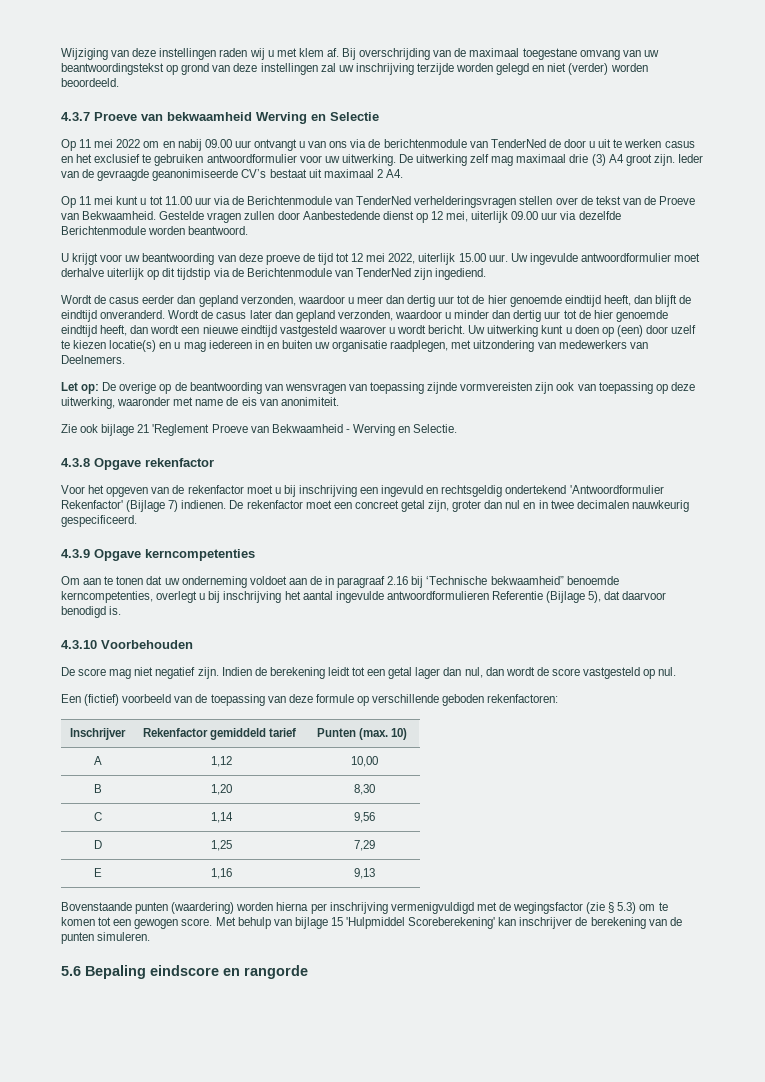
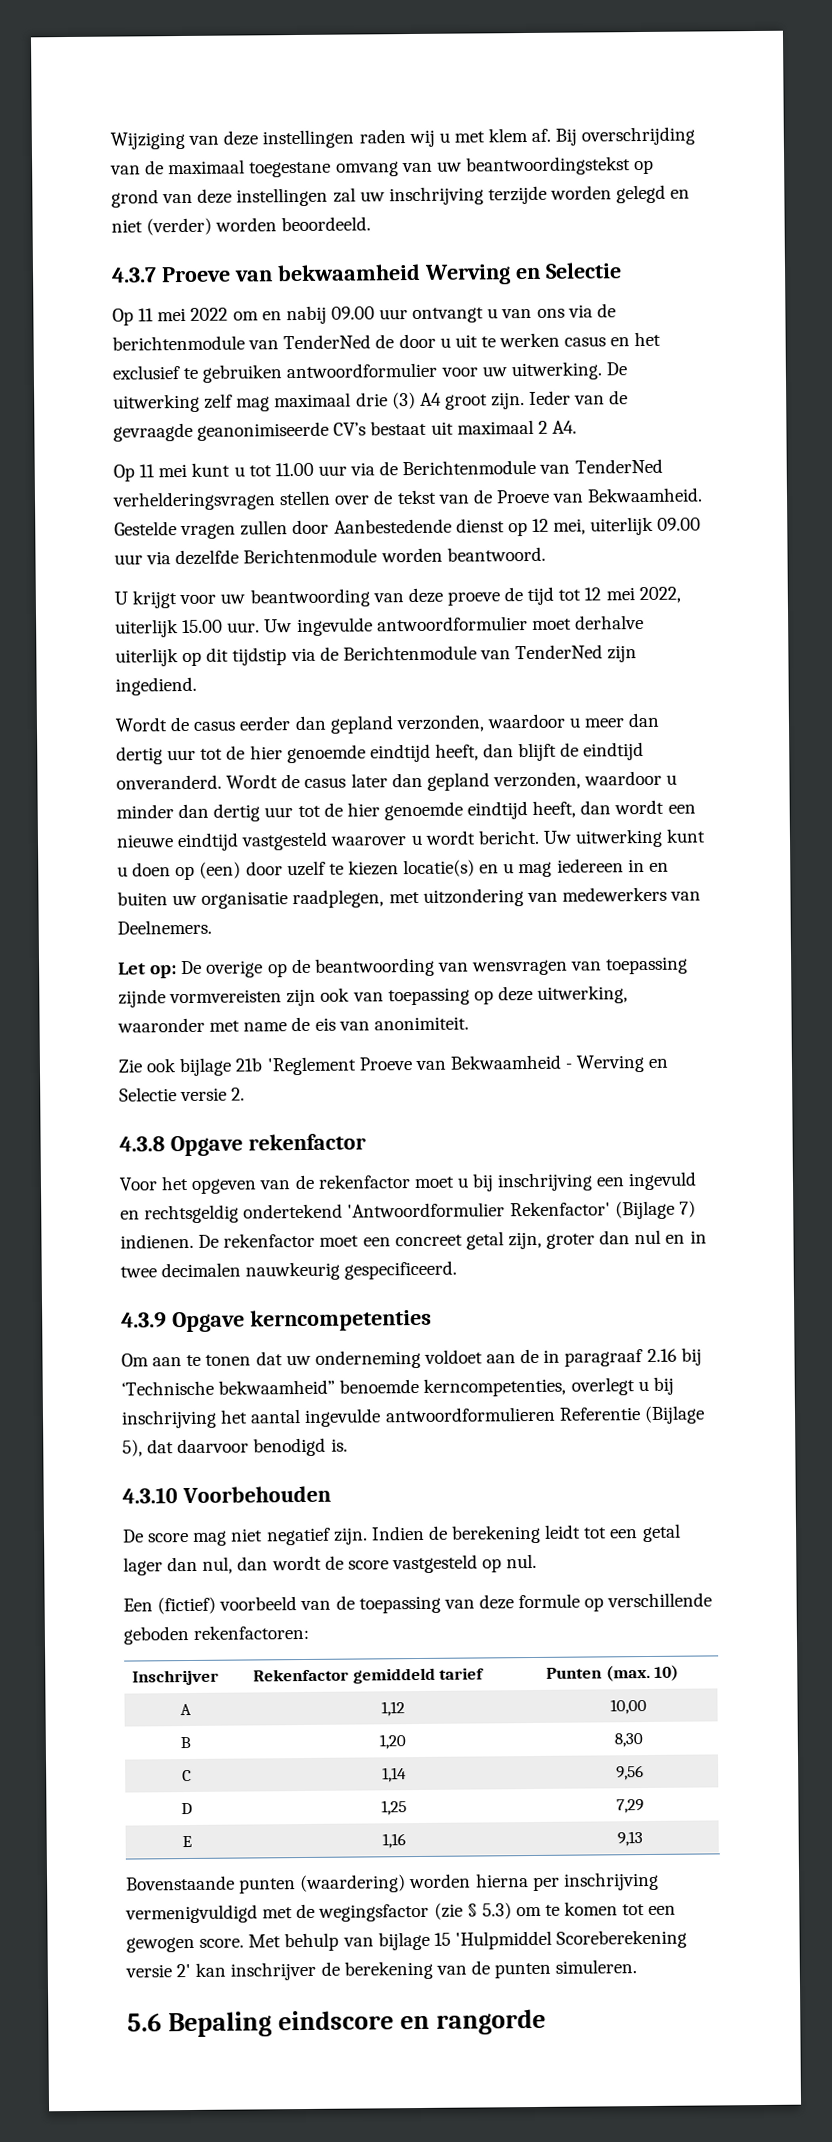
[137,424,150,433] 21 -> [235,1057,263,1072] 21b
[413,424,458,433] Selectie. -> [119,1087,246,1102] Selectie versie 2.
[408,917,496,929] Scoreberekening' -> [556,1929,688,1949] [125,1963,192,1978] Scoreberekening versie 2'

